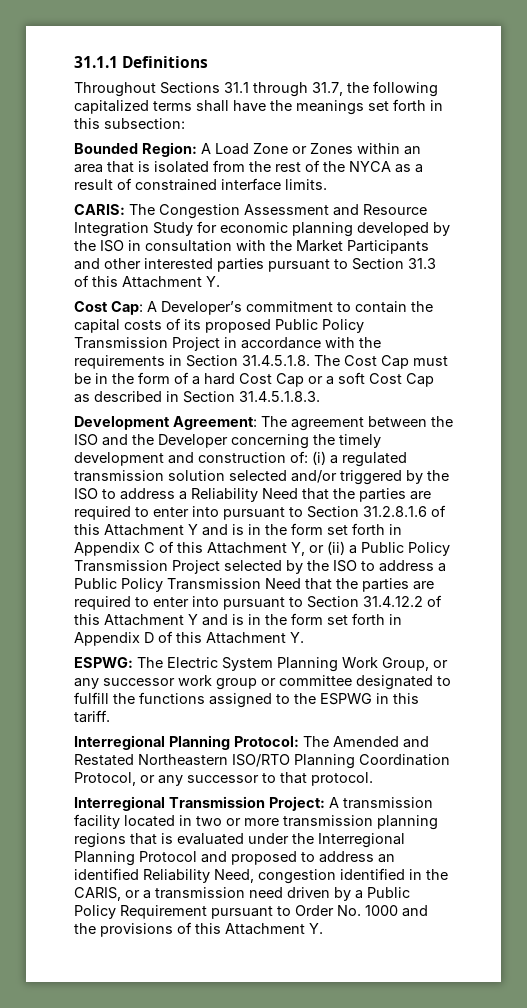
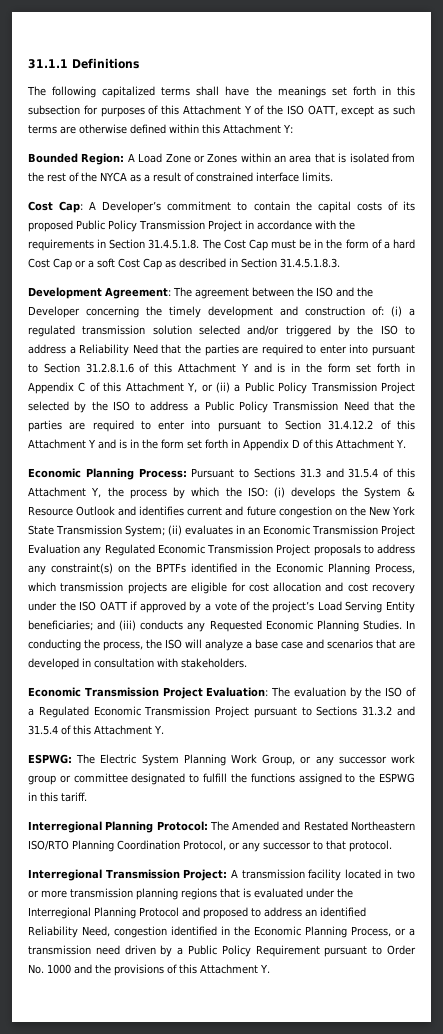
[74,82,369,97] Throughout Sections 31.1 through 31.7, the -> [27,86,46,96] The
[104,118,185,129] subsection: -> [28,105,416,117] [28,124,293,134] subsection for purposes of this Attachment Y of the ISO OATT, except as such terms are otherwise defined within this Attachment Y:
[74,204,427,219] [74,221,450,237] [74,240,429,254] [74,258,436,272] [74,275,220,288] // CARIS: The Congestion Assessment and Resource Integration Study for economic planning developed by the ISO in consultation with the Market Participants and other interested parties pursuant to Section 31.3 of this Attachment Y. -> (333, 177) none
(304, 637) none -> [28,468,416,480] [28,487,415,499] [28,506,416,518] [28,525,416,537] [28,544,415,556] [28,563,415,575] [28,582,416,594] [28,601,415,613] [28,620,415,632] [28,639,415,651] [28,658,247,670] [28,687,417,699] [28,706,416,718] [28,725,164,735] // Economic Planning Process: Pursuant to Sections 31.3 and 31.5.4 of this Attachment Y, the process by which the ISO: (i) develops the System & Resource Outlook and identifies current and future congestion on the New York State Transmission System; (ii) evaluates in an Economic Transmission Project Evaluation any Regulated Economic Transmission Project proposals to address any constraint(s) on the BPTFs identified in the Economic Planning Process, which transmission projects are eligible for cost allocation and cost recovery under the ISO OATT if approved by a vote of the project’s Load Serving Entity beneficiaries; and (iii) conducts any Requested Economic Planning Studies. In conducting the process, the ISO will analyze a base case and scenarios that are developed in consultation with stakeholders. // Economic Transmission Project Evaluation: The evaluation by the ISO of a Regulated Economic Transmission Project pursuant to Sections 31.3.2 and 31.5.4 of this Attachment Y.
[74,887,121,901] CARIS, -> [254,926,391,938] Economic Planning Process,

